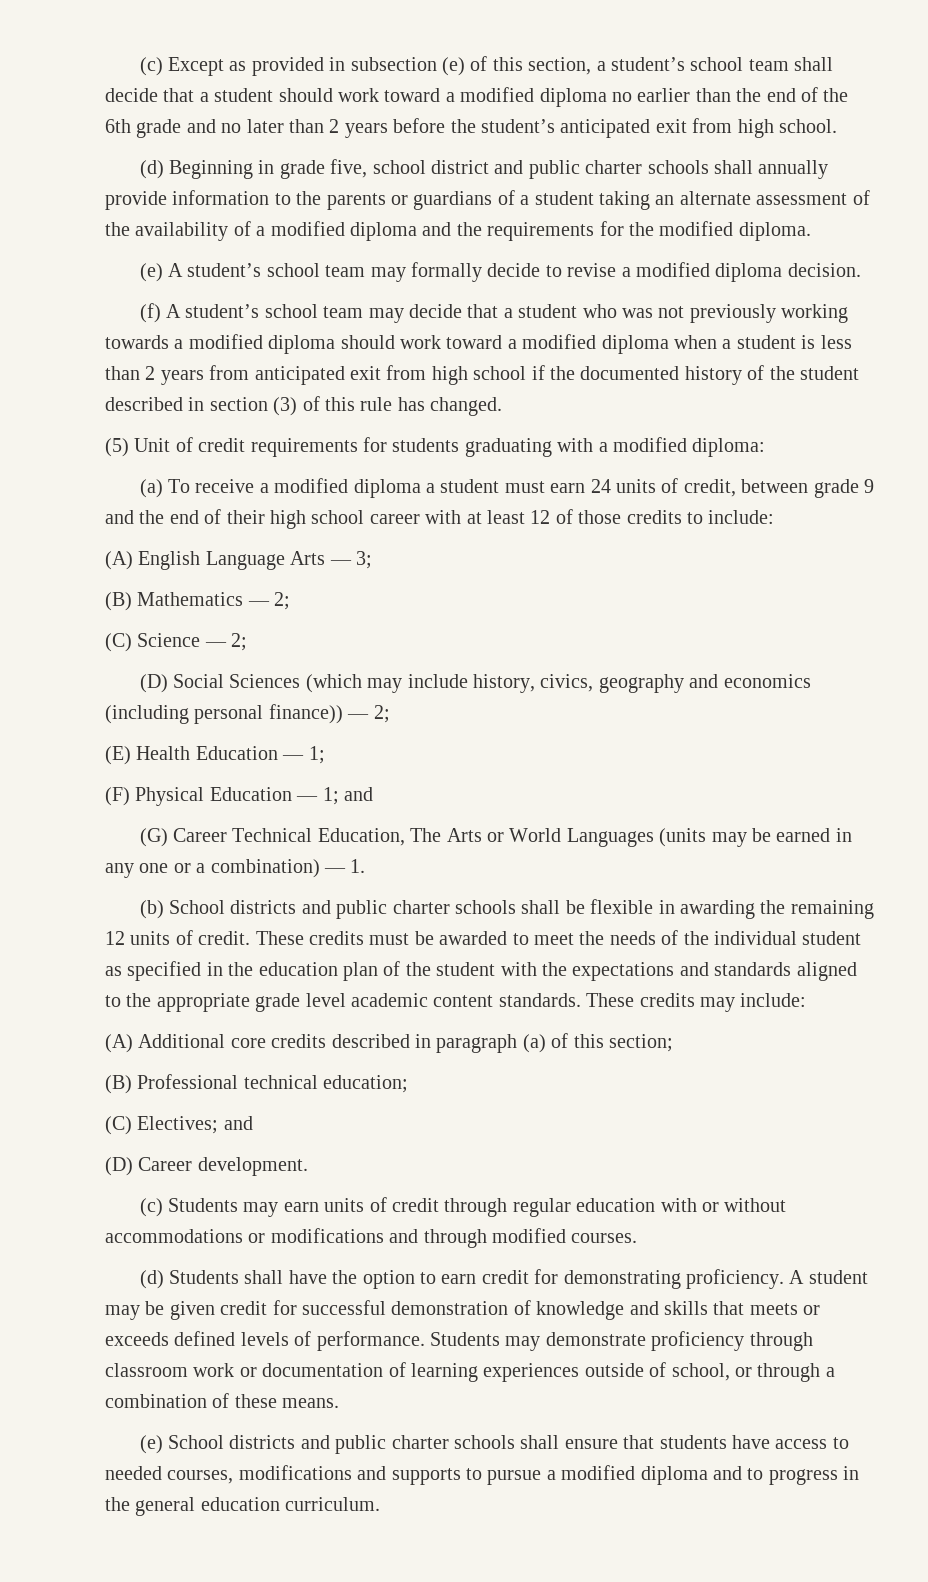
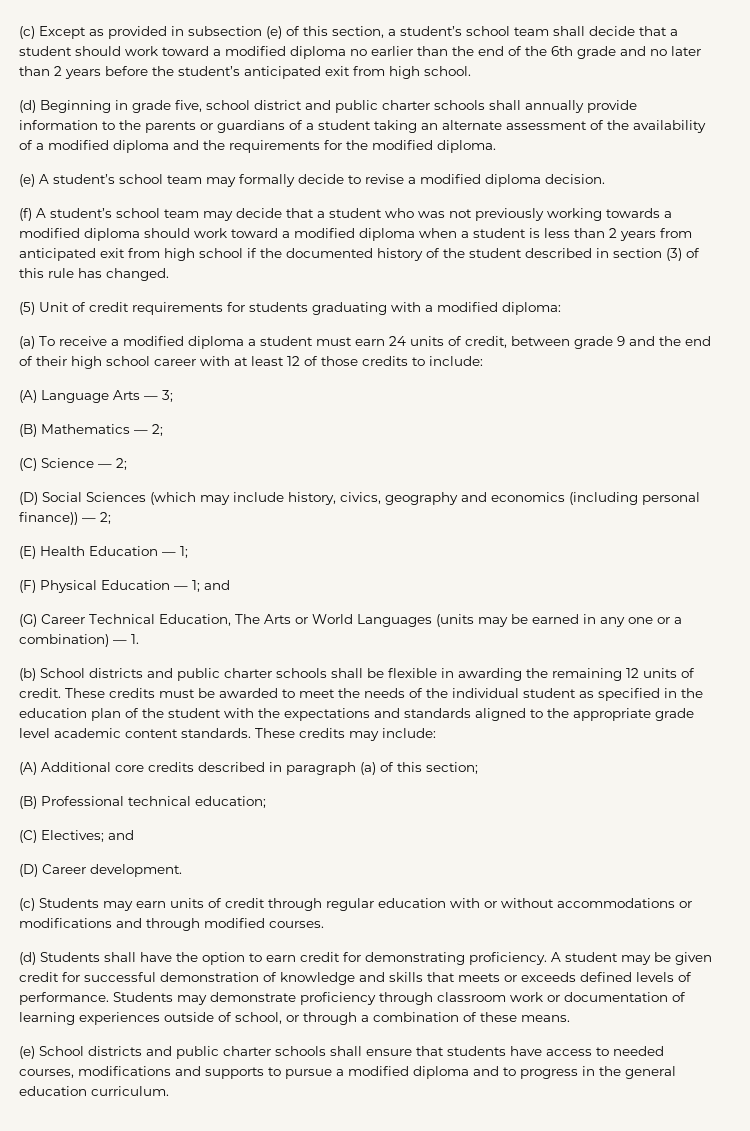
[138,551,201,570] English -> (37, 396) none

